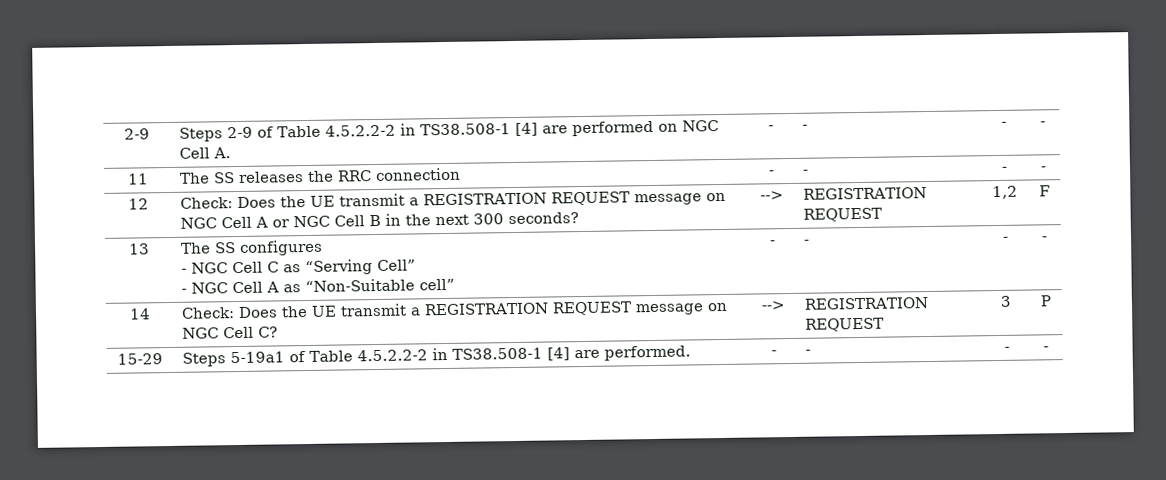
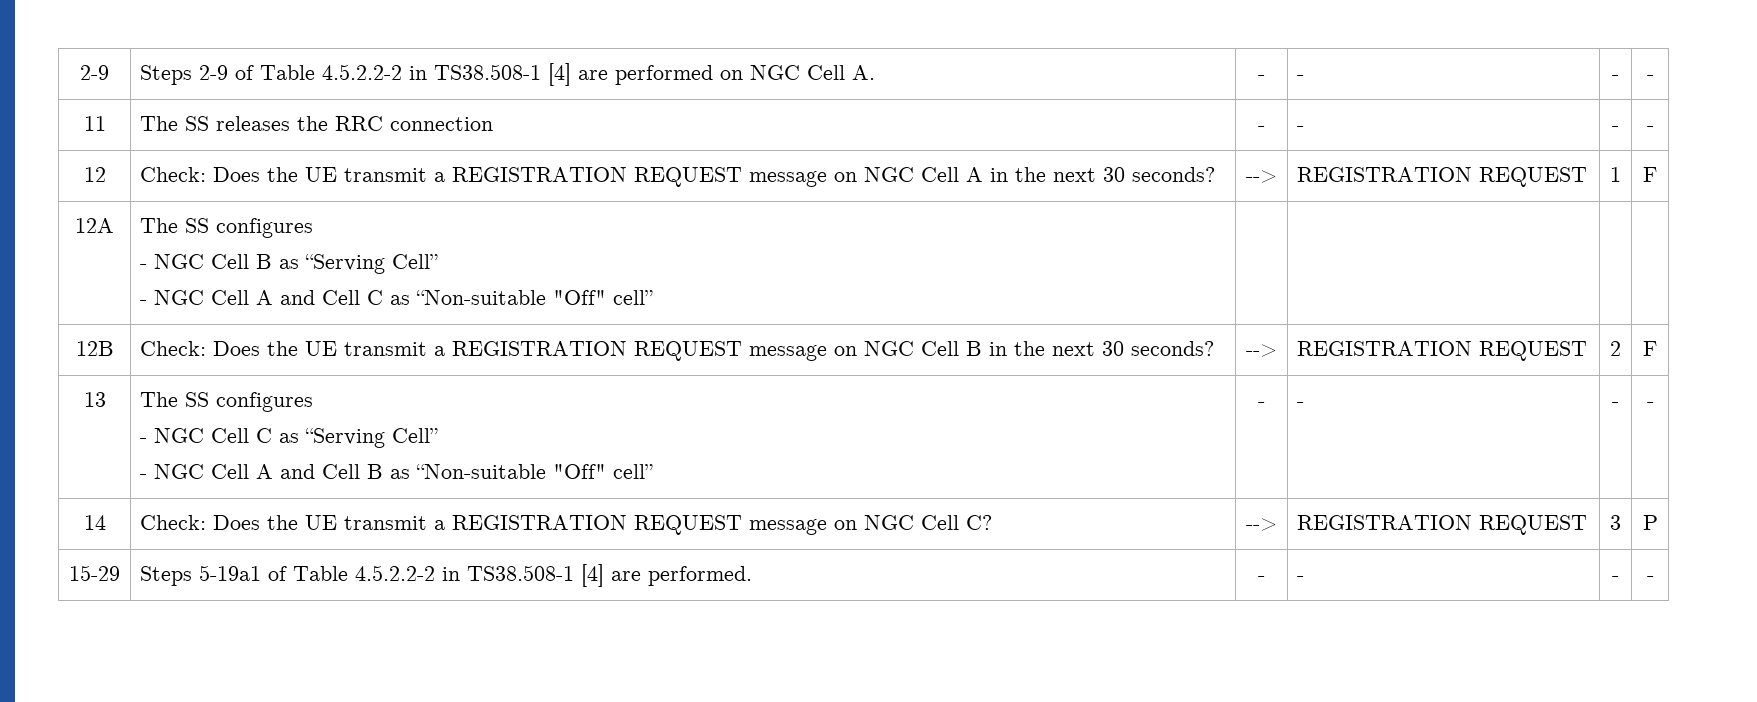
[272,212,580,228] [759,191,784,201] [803,187,928,200] [803,207,883,222] [991,185,1018,200] or NGC Cell B in the next 300 seconds? | --> | REGISTRATION REQUEST | 1,2 -> [990,167,1216,182] [1246,170,1277,183] [1297,167,1588,187] [1610,167,1621,182] [1643,167,1657,182] [75,218,114,233] [140,218,314,238] [140,254,439,274] [140,290,654,305] [75,341,114,356] [140,341,1215,361] [1246,344,1277,357] [1297,341,1588,361] [1610,341,1621,356] in the next 30 seconds? | --> | REGISTRATION REQUEST | 1 | F // 12A | The SS configures // - NGC Cell B as “Serving Cell” // - NGC Cell A and Cell C as “Non-suitable "Off" cell” | | | | // 12B | Check: Does the UE transmit a REGISTRATION REQUEST message on NGC Cell B in the next 30 seconds? | --> | REGISTRATION REQUEST | 2
[283,278,416,293] as “Non-Suitable -> [280,464,607,479] and Cell B as “Non-suitable "Off"

